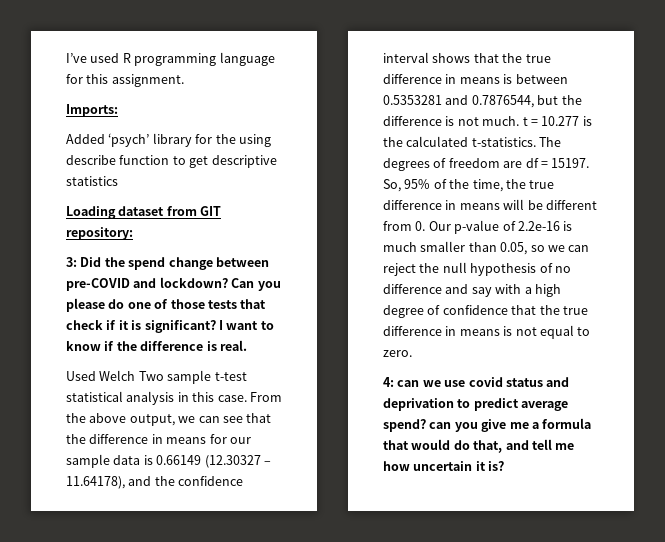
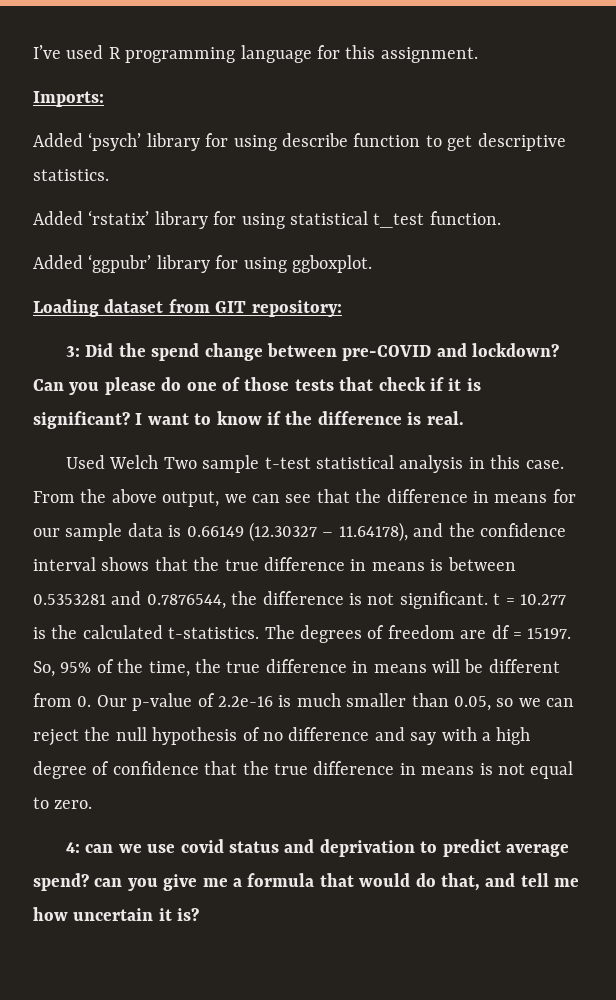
[215,134,236,144] the -> (229, 140) none
[66,176,118,186] statistics -> [33,169,109,181] [33,210,501,229] [33,254,372,273] statistics. // Added ‘rstatix’ library for using statistical t_test function. // Added ‘ggpubr’ library for using ggboxplot.
[537,95,559,105] but -> (226, 601) none
[482,116,520,126] much. -> [399,591,488,609] significant.

